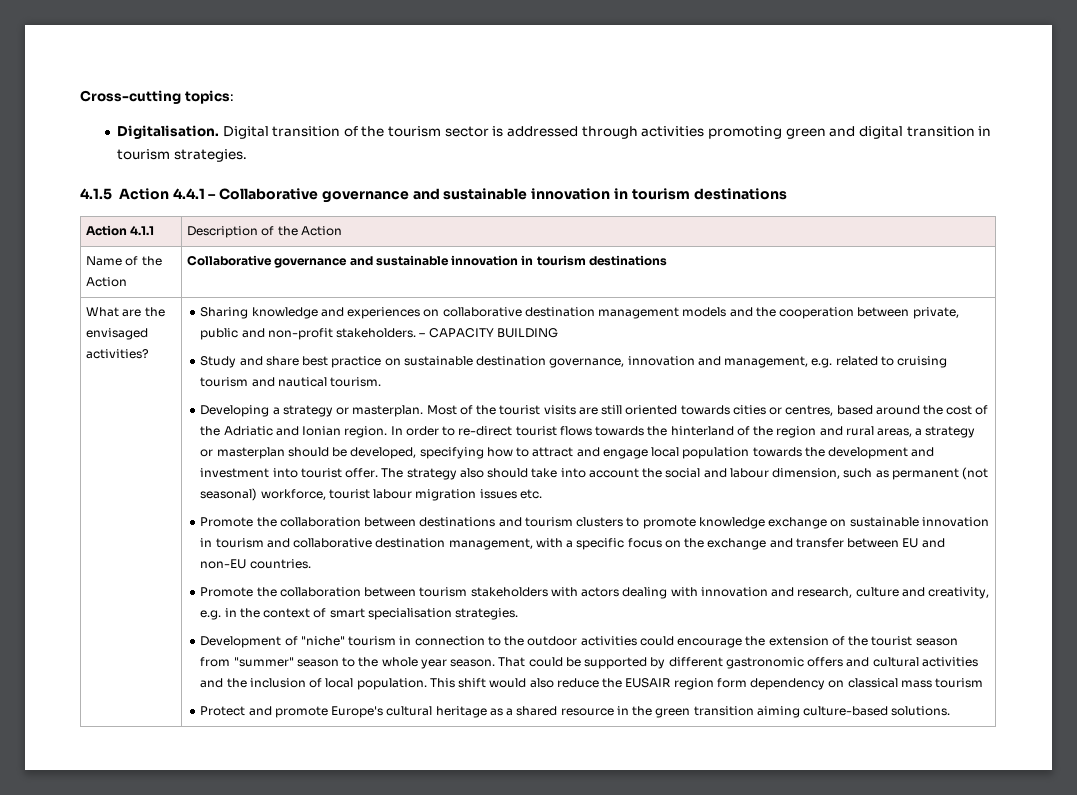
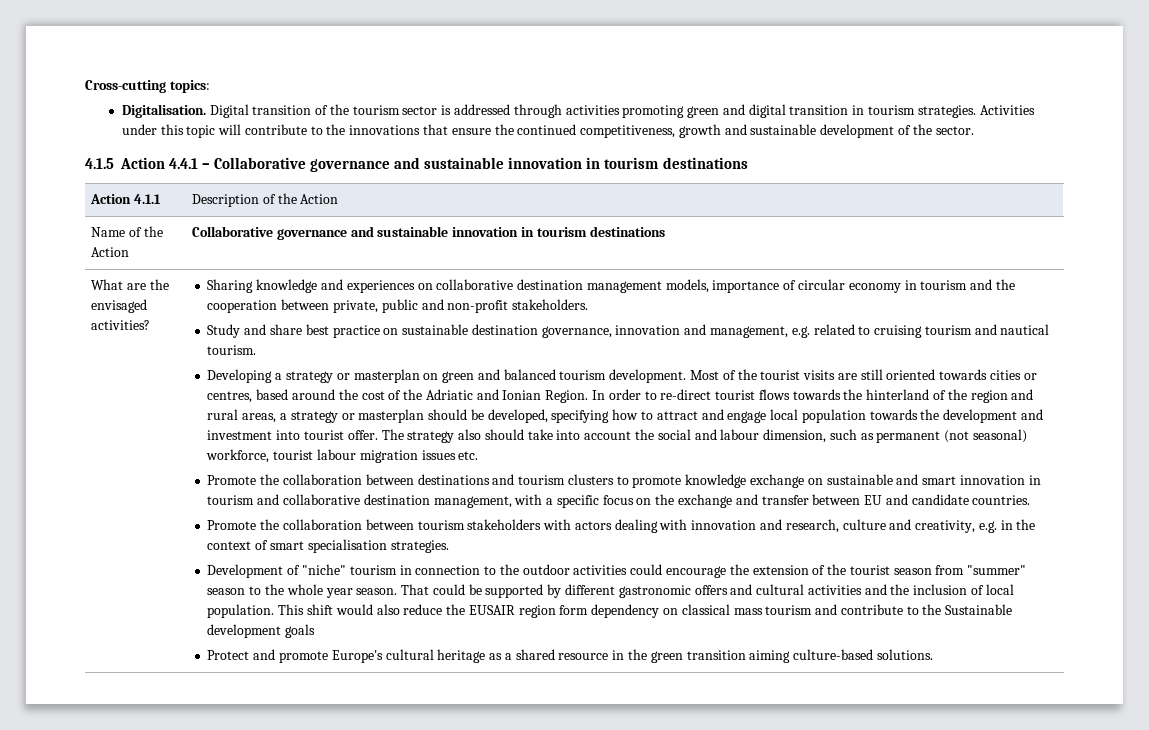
(247, 155) none -> [979,105,1035,115] [121,124,974,138] Activities under this topic will contribute to the innovations that ensure the continued competitiveness, growth and sustainable development of the sector.
[682,307,727,317] models -> [665,279,968,293] models, importance of circular economy in tourism
[419,328,558,338] – CAPACITY BUILDING -> (589, 304) none
[352,405,424,417] masterplan. -> [353,369,687,383] masterplan on green and balanced tourism development.
[344,426,388,438] region. -> [545,390,589,403] Region.
(919, 522) none -> [896,474,957,485] and smart
[200,559,247,569] non-EU -> [911,494,969,505] candidate
(984, 683) none -> [815,604,1013,615] [207,624,316,638] and contribute to the Sustainable development goals

